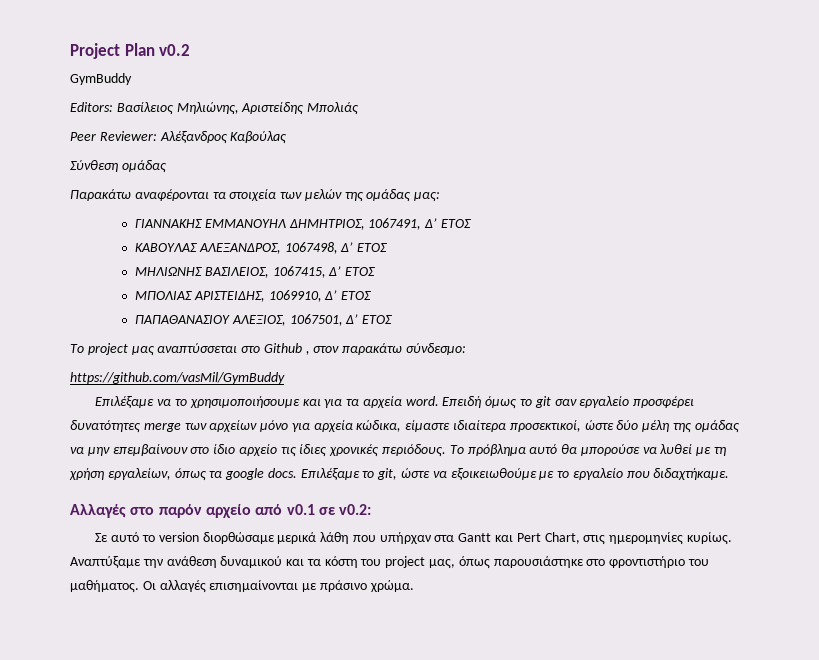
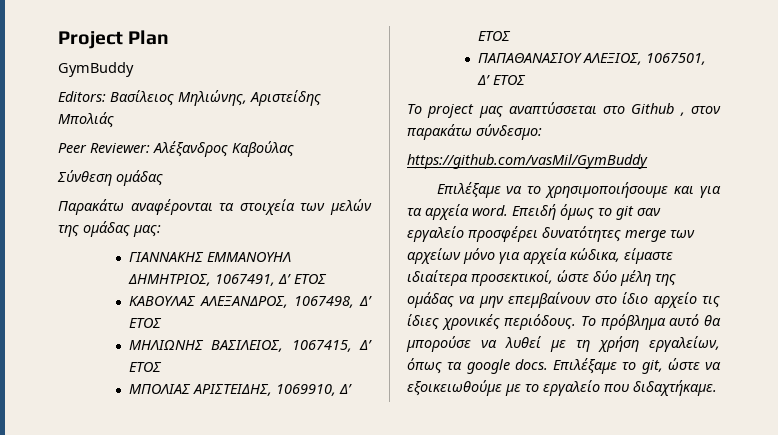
[159,44,191,56] v0.2 -> (170, 37) none
[70,504,372,518] [95,532,732,545] [70,556,709,569] [70,580,414,593] // Αλλαγές στο παρόν αρχείο από v0.1 σε v0.2: // Σε αυτό το version διορθώσαμε μερικά λάθη που υπήρχαν στα Gantt και Pert Chart, στις ημερομηνίες κυρίως. Αναπτύξαμε την ανάθεση δυναμικού και τα κόστη του project μας, όπως παρουσιάστηκε στο φροντιστήριο του μαθήματος. Οι αλλαγές επισημαίνονται με πράσινο χρώμα. -> (717, 388) none

